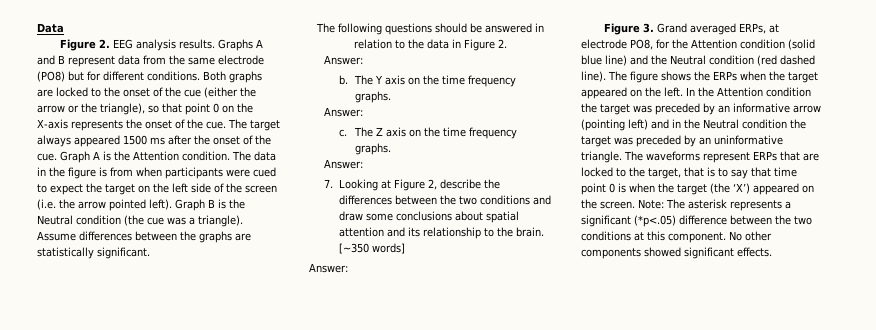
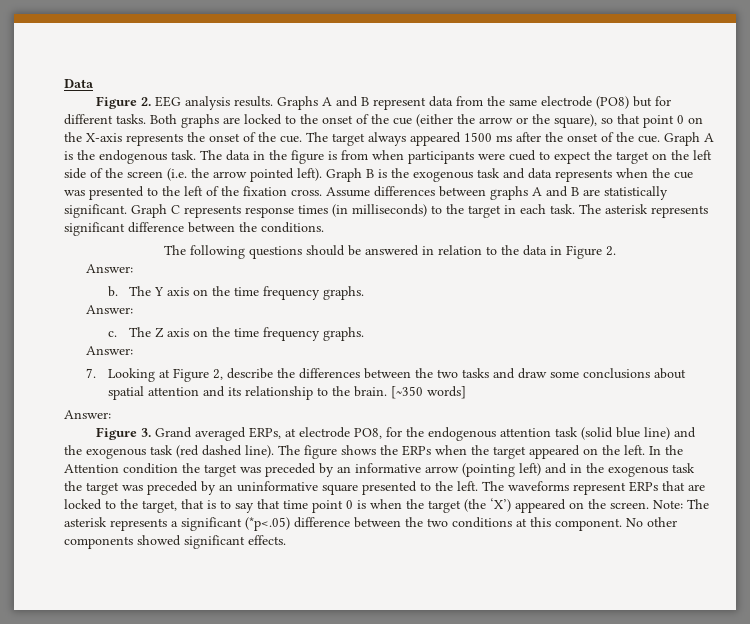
[147,71,200,81] conditions. -> [116,114,146,124] tasks.
[100,103,145,115] triangle), -> [554,114,597,128] square),
[133,151,230,161] Attention condition. -> [99,150,196,164] endogenous task.
[37,215,243,227] [37,231,251,243] [37,247,150,259] Neutral condition (the cue was a triangle). Assume differences between the graphs are statistically significant. -> [413,168,693,182] [64,186,668,200] [64,204,708,218] [64,222,324,236] exogenous task and data represents when the cue was presented to the left of the fixation cross. Assume differences between graphs A and B are statistically significant. Graph C represents response times (in milliseconds) to the target in each task. The asterisk represents significant difference between the conditions.
[480,195,531,205] conditions -> [461,368,489,378] tasks
[691,39,785,49] Attention condition -> [428,427,579,441] endogenous attention task
[670,55,754,65] Neutral condition -> [86,445,173,459] exogenous task
[703,119,787,129] Neutral condition -> [608,463,695,477] exogenous task
[581,151,622,163] triangle. -> [322,481,478,495] square presented to the left.

